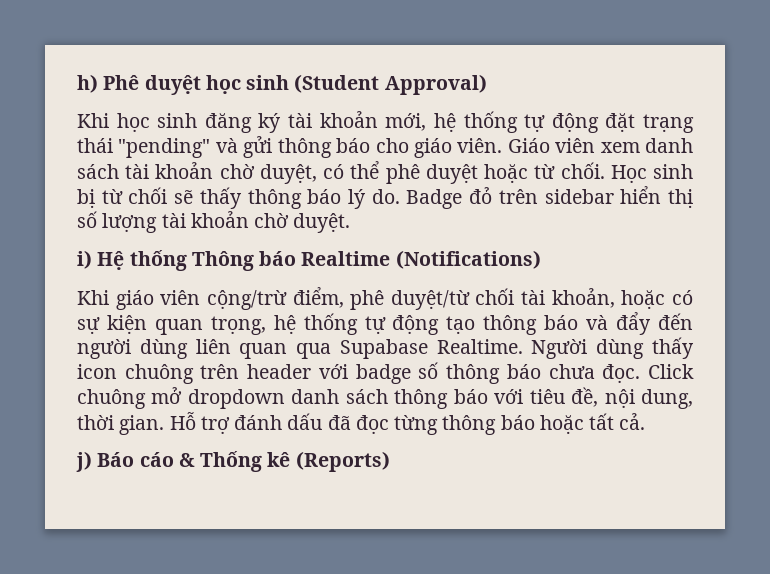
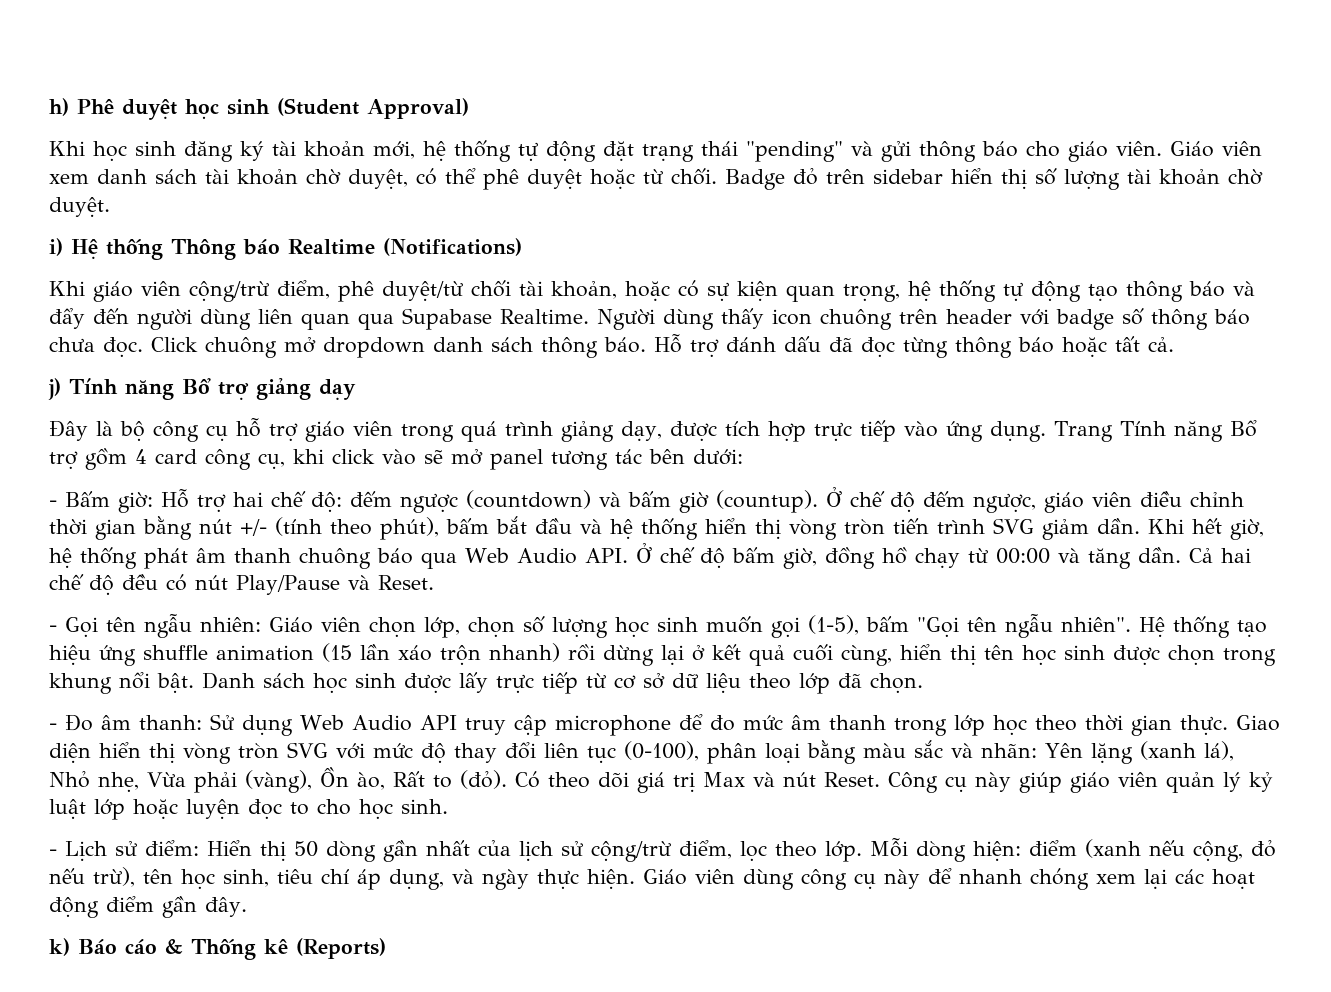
[610,164,693,183] [77,187,400,209] Học sinh bị từ chối sẽ thấy thông báo lý do. -> (717, 176) none
[453,387,693,409] [77,415,165,435] báo với tiêu đề, nội dung, thời gian. -> [604,337,646,353] báo.
(92, 461) none -> [69,378,356,400] [49,418,1257,442] [49,448,743,470] [49,487,1244,513] [49,516,1264,540] [49,543,1251,569] [49,574,434,595] [49,614,1267,638] [49,643,1276,666] [49,672,923,694] [49,714,1280,736] [49,740,1234,764] [49,767,1273,793] [49,799,448,820] [49,838,1276,862] [49,867,1255,890] [49,896,247,918] [49,938,70,956] Tính năng Bổ trợ giảng dạy // Đây là bộ công cụ hỗ trợ giáo viên trong quá trình giảng dạy, được tích hợp trực tiếp vào ứng dụng. Trang Tính năng Bổ trợ gồm 4 card công cụ, khi click vào sẽ mở panel tương tác bên dưới: // - Bấm giờ: Hỗ trợ hai chế độ: đếm ngược (countdown) và bấm giờ (countup). Ở chế độ đếm ngược, giáo viên điều chỉnh thời gian bằng nút +/- (tính theo phút), bấm bắt đầu và hệ thống hiển thị vòng tròn tiến trình SVG giảm dần. Khi hết giờ, hệ thống phát âm thanh chuông báo qua Web Audio API. Ở chế độ bấm giờ, đồng hồ chạy từ 00:00 và tăng dần. Cả hai chế độ đều có nút Play/Pause và Reset. // - Gọi tên ngẫu nhiên: Giáo viên chọn lớp, chọn số lượng học sinh muốn gọi (1-5), bấm "Gọi tên ngẫu nhiên". Hệ thống tạo hiệu ứng shuffle animation (15 lần xáo trộn nhanh) rồi dừng lại ở kết quả cuối cùng, hiển thị tên học sinh được chọn trong khung nổi bật. Danh sách học sinh được lấy trực tiếp từ cơ sở dữ liệu theo lớp đã chọn. // - Đo âm thanh: Sử dụng Web Audio API truy cập microphone để đo mức âm thanh trong lớp học theo thời gian thực. Giao diện hiển thị vòng tròn SVG với mức độ thay đổi liên tục (0-100), phân loại bằng màu sắc và nhãn: Yên lặng (xanh lá), Nhỏ nhẹ, Vừa phải (vàng), Ồn ào, Rất to (đỏ). Có theo dõi giá trị Max và nút Reset. Công cụ này giúp giáo viên quản lý kỷ luật lớp hoặc luyện đọc to cho học sinh. // - Lịch sử điểm: Hiển thị 50 dòng gần nhất của lịch sử cộng/trừ điểm, lọc theo lớp. Mỗi dòng hiện: điểm (xanh nếu cộng, đỏ nếu trừ), tên học sinh, tiêu chí áp dụng, và ngày thực hiện. Giáo viên dùng công cụ này để nhanh chóng xem lại các hoạt động điểm gần đây. // k)

